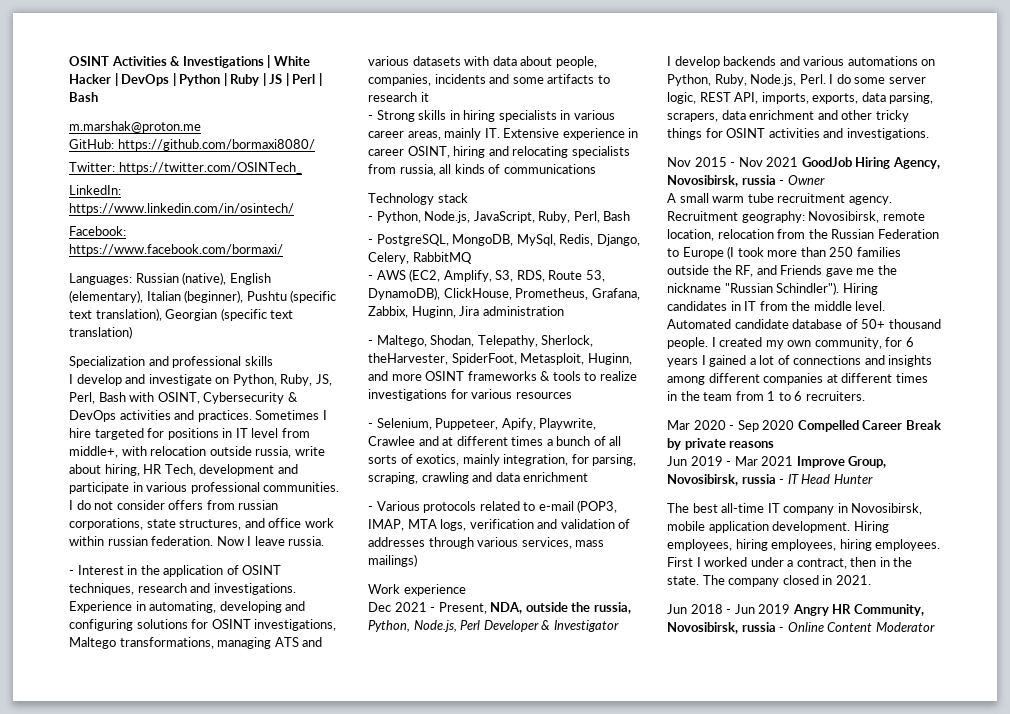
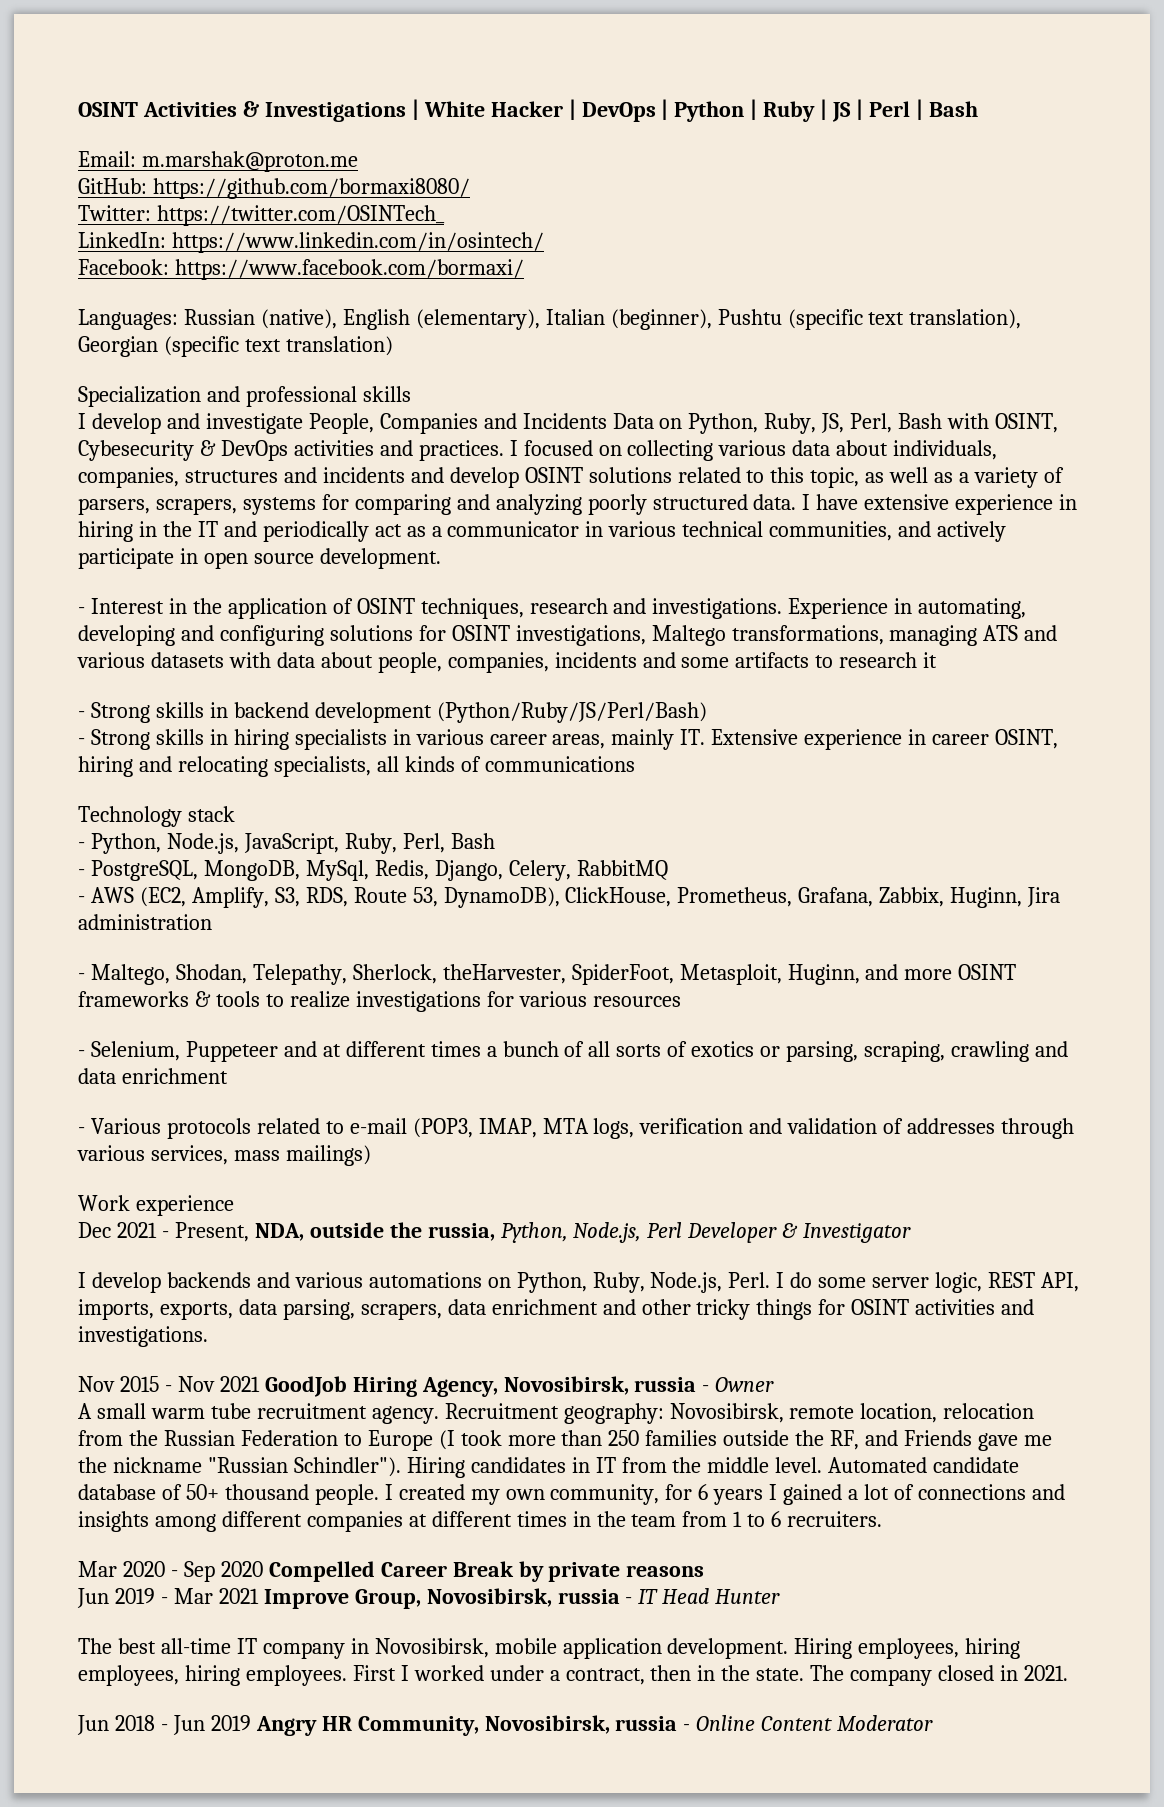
(98, 97) none -> [78,151,136,167] Email:
(212, 380) none -> [308,413,654,434] People, Companies and Incidents Data
[203,392,285,404] Cybersecurity -> [78,440,194,461] Cybesecurity
[255,410,327,420] [69,428,310,440] [69,446,325,458] [69,464,298,476] [69,482,340,494] [69,500,279,510] [69,518,334,530] [69,536,325,546] Sometimes I hire targeted for positions in IT level from middle+, with relocation outside russia, write about hiring, HR Tech, development and participate in various professional communities. I do not consider offers from russian corporations, state structures, and office work within russian federation. Now I leave russia. -> [509,440,998,461] [78,467,1064,488] [78,494,1078,515] [78,521,1007,542] [78,548,441,569] I focused on collecting various data about individuals, companies, structures and incidents and develop OSINT solutions related to this topic, as well as a variety of parsers, scrapers, systems for comparing and analyzing poorly structured data. I have extensive experience in hiring in the IT and periodically act as a communicator in various technical communities, and actively participate in open source development.
(429, 97) none -> [78,702,707,723] // - Strong skills in backend development (Python/Ruby/JS/Perl/Bash)
[571,146,630,158] [368,164,436,176] specialists from russia, -> [273,756,371,777] specialists,
[435,418,597,430] [368,436,415,446] Puppeteer, Apify, Playwrite, Crawlee -> [185,1041,278,1062] Puppeteer
[416,454,589,466] exotics, mainly integration, for -> [691,1041,781,1057] exotics or

